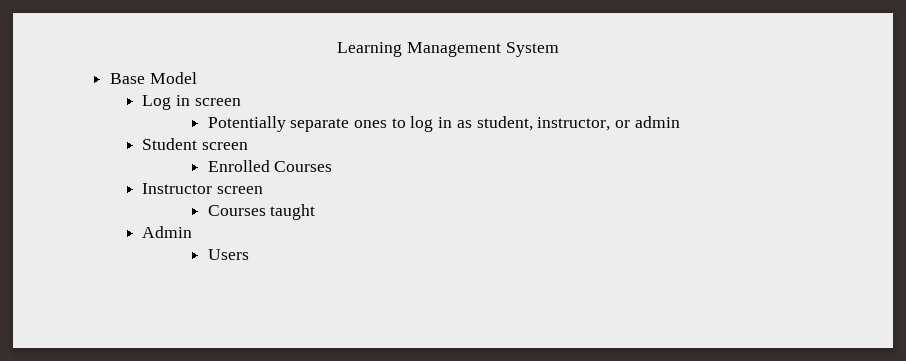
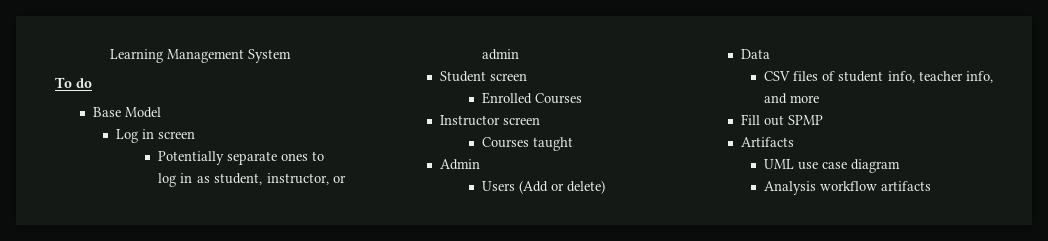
(559, 49) none -> [55,77,92,88] // To do
(249, 254) none -> [518,180,605,194] [741,49,771,59] [763,71,993,83] [763,93,819,104] [741,114,824,126] [741,137,795,147] [763,159,900,173] [763,181,931,195] (Add or delete) // Data // CSV files of student info, teacher info, and more // Fill out SPMP // Artifacts // UML use case diagram // Analysis workflow artifacts

